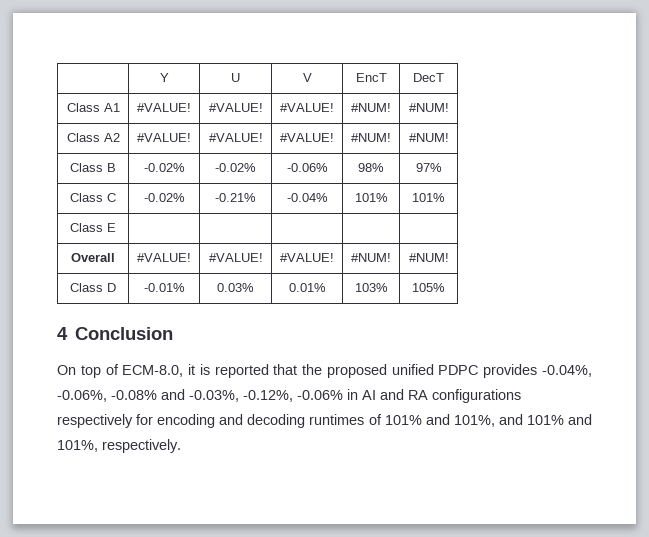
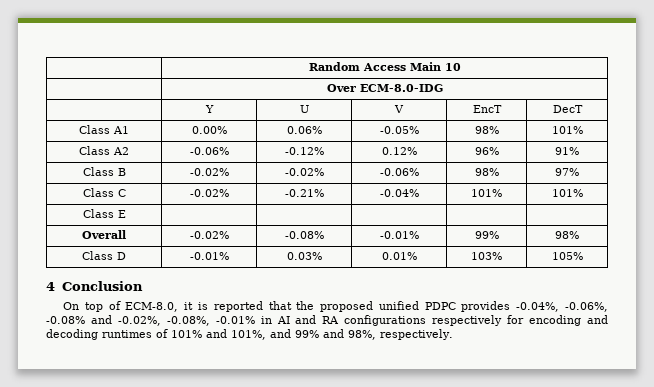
(159, 77) none -> [308,62,461,71] [326,84,443,92] | Random Access Main 10 // | Over ECM-8.0-IDG //
[137,103,191,112] [208,103,263,112] [280,103,334,112] [351,103,391,112] [408,103,449,112] [66,133,120,142] [137,133,191,142] [208,133,263,142] [280,133,334,142] [351,133,391,142] [408,133,449,142] #VALUE! | #VALUE! | #VALUE! | #NUM! | #NUM! // Class A2 | #VALUE! | #VALUE! | #VALUE! | #NUM! | #NUM! -> [191,126,227,134] [286,126,322,134] [379,126,419,134] [474,126,499,134] [551,126,583,134] [79,146,129,155] [189,147,229,155] [284,147,324,155] [381,147,417,155] [474,147,499,155] [555,147,579,155] 0.00% | 0.06% | -0.05% | 98% | 101% // Class A2 | -0.06% | -0.12% | 0.12% | 96% | 91%
[137,253,191,262] [208,253,263,262] [280,253,334,262] [351,253,391,262] [408,253,449,262] #VALUE! | #VALUE! | #VALUE! | #NUM! | #NUM! -> [189,231,229,239] [284,231,324,239] [379,231,419,239] [474,231,499,239] [555,231,579,239] -0.02% | -0.08% | -0.01% | 99% | 98%
[189,390,343,402] -0.03%, -0.12%, -0.06% -> [117,316,255,326] -0.02%, -0.08%, -0.01%
[526,414,592,425] [57,440,98,452] 101% and 101%, -> [295,329,376,340] 99% and 98%,

